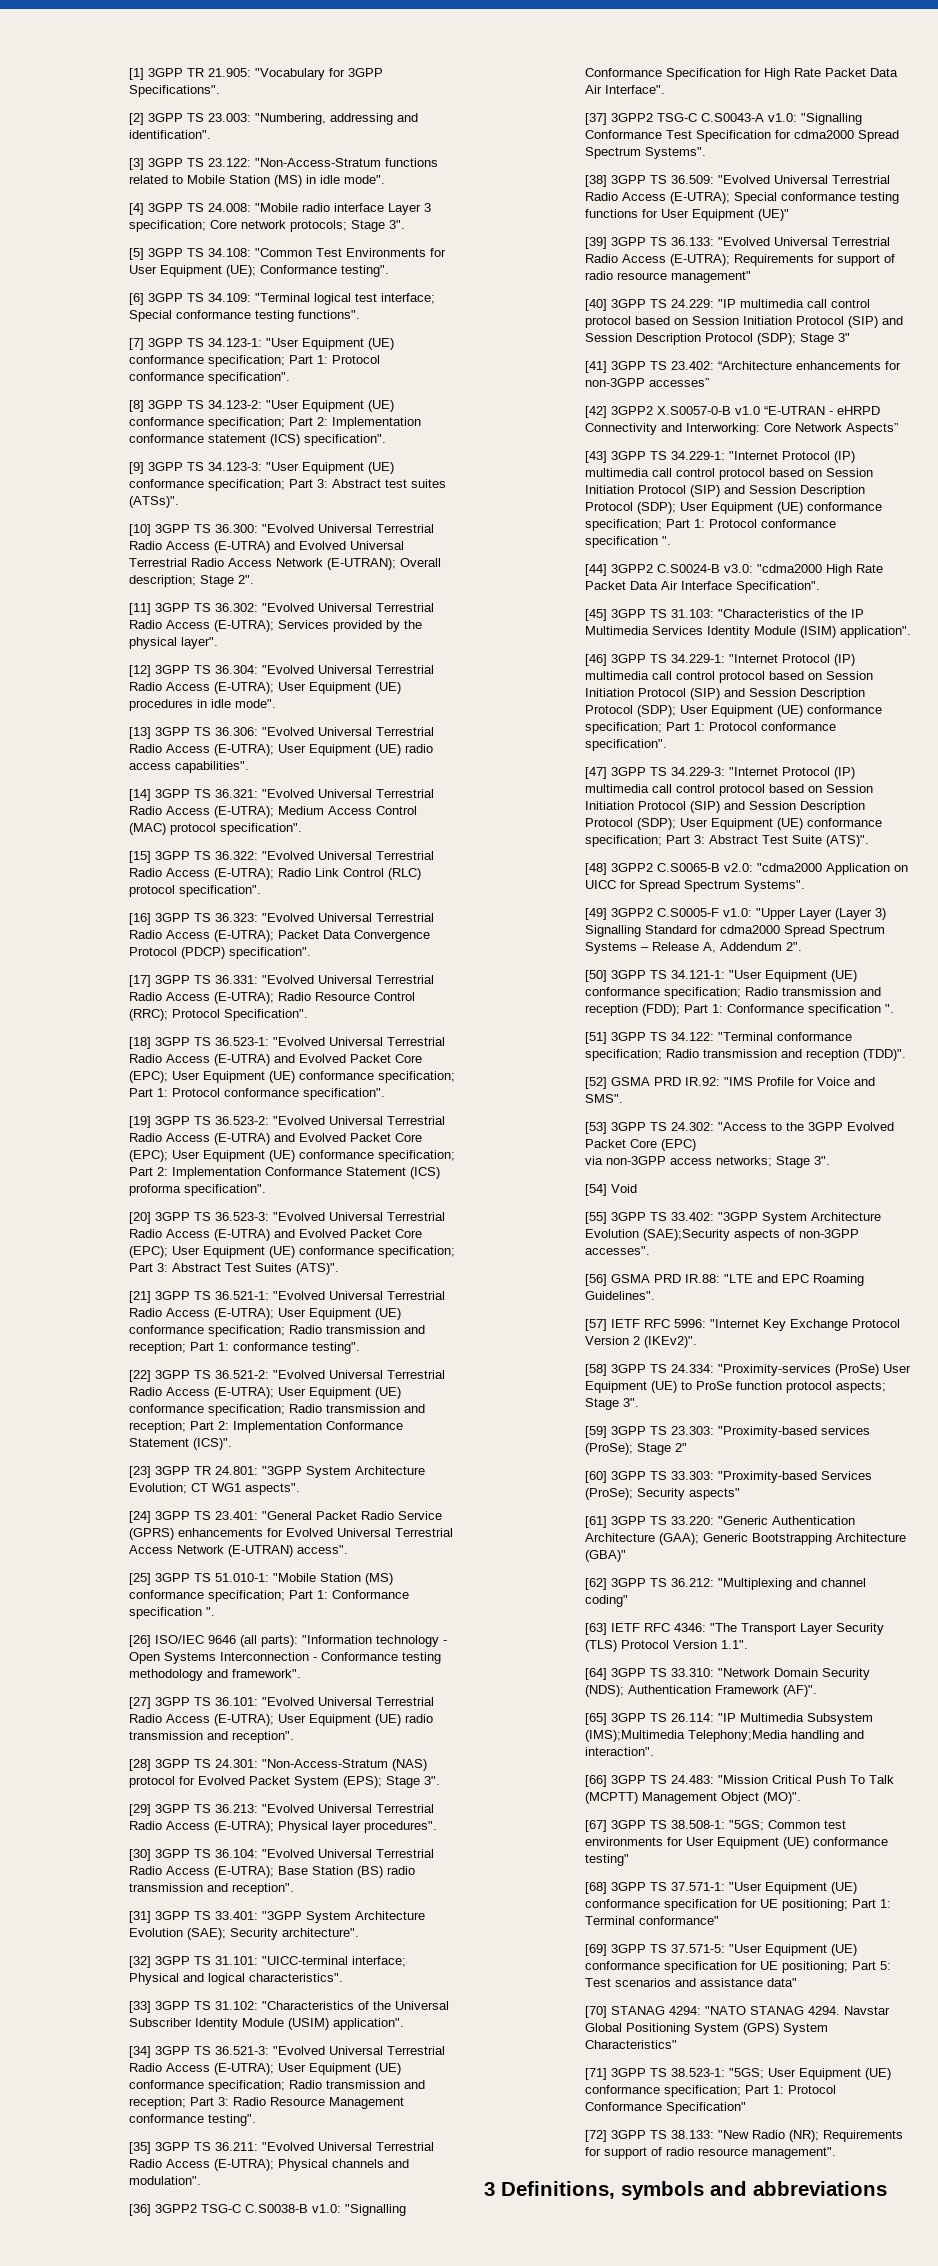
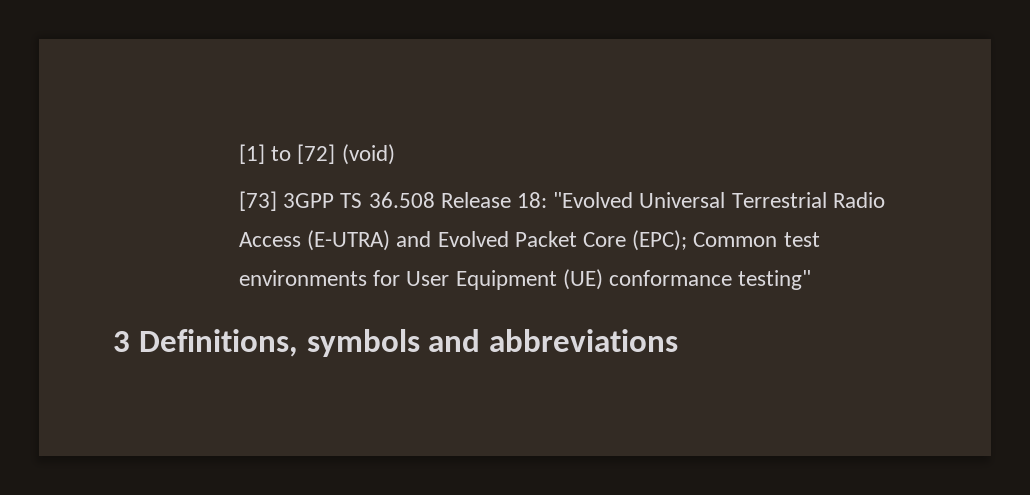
[147,68,383,80] [128,85,220,97] [128,113,418,125] [128,130,211,139] [128,158,438,170] [128,175,385,187] [128,203,431,215] [128,220,405,232] [128,248,446,260] [128,265,389,277] [128,293,435,305] [128,310,360,322] [128,338,394,350] [128,355,380,367] [128,372,290,384] [128,400,394,412] [128,417,421,429] [128,434,386,446] [128,462,394,474] [128,479,446,491] [128,496,179,508] [128,524,434,536] [128,541,404,553] [128,558,441,570] [128,575,254,587] [128,603,434,615] [128,620,422,632] [128,637,218,649] [128,665,434,677] [128,682,401,694] [128,699,276,711] [128,727,434,739] [128,744,433,756] [128,761,249,773] [128,789,434,801] [128,806,417,818] [128,823,302,835] [128,851,434,863] [128,868,421,880] [128,885,261,897] [128,913,434,925] [128,930,430,942] [128,947,311,959] [128,975,434,987] [128,992,415,1004] [128,1009,308,1021] [128,1037,269,1049] 3GPP TR 21.905: "Vocabulary for 3GPP Specifications". // [2] 3GPP TS 23.003: "Numbering, addressing and identification". // [3] 3GPP TS 23.122: "Non-Access-Stratum functions related to Mobile Station (MS) in idle mode". // [4] 3GPP TS 24.008: "Mobile radio interface Layer 3 specification; Core network protocols; Stage 3". // [5] 3GPP TS 34.108: "Common Test Environments for User Equipment (UE); Conformance testing". // [6] 3GPP TS 34.109: "Terminal logical test interface; Special conformance testing functions". // [7] 3GPP TS 34.123-1: "User Equipment (UE) conformance specification; Part 1: Protocol conformance specification". // [8] 3GPP TS 34.123-2: "User Equipment (UE) conformance specification; Part 2: Implementation conformance statement (ICS) specification". // [9] 3GPP TS 34.123-3: "User Equipment (UE) conformance specification; Part 3: Abstract test suites (ATSs)". // [10] 3GPP TS 36.300: "Evolved Universal Terrestrial Radio Access (E-UTRA) and Evolved Universal Terrestrial Radio Access Network (E-UTRAN); Overall description; Stage 2". // [11] 3GPP TS 36.302: "Evolved Universal Terrestrial Radio Access (E-UTRA); Services provided by the physical layer". // [12] 3GPP TS 36.304: "Evolved Universal Terrestrial Radio Access (E-UTRA); User Equipment (UE) procedures in idle mode". // [13] 3GPP TS 36.306: "Evolved Universal Terrestrial Radio Access (E-UTRA); User Equipment (UE) radio access capabilities". // [14] 3GPP TS 36.321: "Evolved Universal Terrestrial Radio Access (E-UTRA); Medium Access Control (MAC) protocol specification". // [15] 3GPP TS 36.322: "Evolved Universal Terrestrial Radio Access (E-UTRA); Radio Link Control (RLC) protocol specification". // [16] 3GPP TS 36.323: "Evolved Universal Terrestrial Radio Access (E-UTRA); Packet Data Convergence Protocol (PDCP) specification". // [17] 3GPP TS 36.331: "Evolved Universal Terrestrial Radio Access (E-UTRA); Radio Resource Control (RRC); Protocol Specification". // [18] 3GPP TS 36.523-1: -> [271,144,395,165] [238,191,547,211] to [72] (void) // [73] 3GPP TS 36.508 Release 18:
[171,1071,455,1083] [128,1088,385,1100] [128,1116,445,1128] [128,1133,422,1145] [128,1150,455,1162] [128,1167,440,1179] [128,1184,266,1196] [128,1212,445,1224] [128,1229,422,1241] [128,1246,455,1258] [128,1263,339,1275] [128,1291,445,1303] [128,1308,401,1320] [128,1325,425,1337] [128,1342,360,1354] [128,1370,445,1382] [128,1387,401,1399] [128,1404,425,1416] [128,1421,403,1433] [128,1438,232,1450] [128,1466,425,1478] [128,1483,300,1495] [128,1511,442,1523] [128,1528,453,1540] [128,1545,348,1557] [128,1573,393,1585] [128,1590,409,1602] [128,1607,215,1619] [128,1635,447,1647] [128,1652,441,1664] [128,1669,301,1681] [128,1697,434,1709] [128,1714,433,1726] [128,1731,294,1743] [128,1759,427,1771] [128,1776,440,1788] [128,1804,434,1816] [128,1821,437,1833] [128,1849,434,1861] [128,1866,415,1878] [128,1883,294,1895] [128,1911,425,1923] [128,1928,359,1940] [128,1956,406,1968] [128,1973,343,1985] [128,2001,449,2013] [128,2018,404,2030] [128,2046,445,2058] [128,2063,401,2075] [128,2080,425,2092] [128,2097,404,2109] [128,2114,256,2126] [128,2142,434,2154] [128,2159,409,2171] [128,2176,201,2185] [128,2204,406,2216] [584,68,898,80] [584,85,665,94] [584,113,862,125] [584,130,899,142] [584,147,706,159] [584,175,890,187] [584,192,899,204] [584,209,789,221] [584,237,890,249] [584,254,895,266] [584,271,751,283] [584,299,870,311] [584,316,903,328] [584,333,850,345] [584,361,901,373] [584,378,709,387] [584,406,880,418] [584,423,898,435] [584,451,855,463] [584,468,873,480] [584,485,865,497] [584,502,882,514] [584,519,836,531] [584,536,671,548] [584,564,883,576] [584,581,820,593] [584,609,864,621] [584,626,911,638] [584,654,855,666] [584,671,873,683] [584,688,865,700] [584,705,882,717] [584,722,836,734] [584,739,667,751] [584,767,855,779] [584,784,873,796] [584,801,865,813] [584,818,882,830] [584,835,869,847] [584,863,908,875] [584,880,805,892] [584,908,886,920] [584,925,885,937] [584,942,802,954] [584,970,857,982] [584,987,881,999] [584,1004,894,1016] [584,1032,852,1044] [584,1049,906,1061] [584,1077,875,1089] [584,1094,623,1103] [584,1122,894,1134] [584,1139,696,1151] [584,1156,830,1168] [584,1184,637,1196] [584,1212,881,1224] [584,1229,859,1241] [584,1246,650,1255] [584,1274,864,1286] [584,1291,655,1300] [584,1319,900,1331] [584,1336,697,1348] [584,1364,911,1376] [584,1381,886,1393] [584,1398,639,1410] [584,1426,870,1438] [584,1443,687,1455] [584,1471,872,1483] [584,1488,740,1500] [584,1516,855,1528] [584,1533,906,1545] [584,1550,626,1562] [584,1578,866,1590] [584,1595,628,1607] [584,1623,884,1635] [584,1640,748,1652] [584,1668,870,1680] [584,1685,817,1697] [584,1713,873,1725] [584,1730,864,1742] [584,1747,654,1756] [584,1775,894,1787] [584,1792,801,1804] [584,1820,764,1832] User Equipment (UE) conformance specification; Part 1: Protocol conformance specification". // [19] 3GPP TS 36.523-2: "Evolved Universal Terrestrial Radio Access (E-UTRA) and Evolved Packet Core (EPC); User Equipment (UE) conformance specification; Part 2: Implementation Conformance Statement (ICS) proforma specification". // [20] 3GPP TS 36.523-3: "Evolved Universal Terrestrial Radio Access (E-UTRA) and Evolved Packet Core (EPC); User Equipment (UE) conformance specification; Part 3: Abstract Test Suites (ATS)". // [21] 3GPP TS 36.521-1: "Evolved Universal Terrestrial Radio Access (E-UTRA); User Equipment (UE) conformance specification; Radio transmission and reception; Part 1: conformance testing". // [22] 3GPP TS 36.521-2: "Evolved Universal Terrestrial Radio Access (E-UTRA); User Equipment (UE) conformance specification; Radio transmission and reception; Part 2: Implementation Conformance Statement (ICS)". // [23] 3GPP TR 24.801: "3GPP System Architecture Evolution; CT WG1 aspects". // [24] 3GPP TS 23.401: "General Packet Radio Service (GPRS) enhancements for Evolved Universal Terrestrial Access Network (E-UTRAN) access". // [25] 3GPP TS 51.010-1: "Mobile Station (MS) conformance specification; Part 1: Conformance specification ". // [26] ISO/IEC 9646 (all parts): "Information technology - Open Systems Interconnection - Conformance testing methodology and framework". // [27] 3GPP TS 36.101: "Evolved Universal Terrestrial Radio Access (E-UTRA); User Equipment (UE) radio transmission and reception". // [28] 3GPP TS 24.301: "Non-Access-Stratum (NAS) protocol for Evolved Packet System (EPS); Stage 3". // [29] 3GPP TS 36.213: "Evolved Universal Terrestrial Radio Access (E-UTRA); Physical layer procedures". // [30] 3GPP TS 36.104: "Evolved Universal Terrestrial Radio Access (E-UTRA); Base Station (BS) radio transmission and reception". // [31] 3GPP TS 33.401: "3GPP System Architecture Evolution (SAE); Security architecture". // [32] 3GPP TS 31.101: "UICC-terminal interface; Physical and logical characteristics". // [33] 3GPP TS 31.102: "Characteristics of the Universal Subscriber Identity Module (USIM) application". // [34] 3GPP TS 36.521-3: "Evolved Universal Terrestrial Radio Access (E-UTRA); User Equipment (UE) conformance specification; Radio transmission and reception; Part 3: Radio Resource Management conformance testing". // [35] 3GPP TS 36.211: "Evolved Universal Terrestrial Radio Access (E-UTRA); Physical channels and modulation". // [36] 3GPP2 TSG-C C.S0038-B v1.0: "Signalling Conformance Specification for High Rate Packet Data Air Interface". // [37] 3GPP2 TSG-C C.S0043-A v1.0: "Signalling Conformance Test Specification for cdma2000 Spread Spectrum Systems". // [38] 3GPP TS 36.509: "Evolved Universal Terrestrial Radio Access (E-UTRA); Special conformance testing functions for User Equipment (UE)" // [39] 3GPP TS 36.133: "Evolved Universal Terrestrial Radio Access (E-UTRA); Requirements for support of radio resource management" // [40] 3GPP TS 24.229: "IP multimedia call control protocol based on Session Initiation Protocol (SIP) and Session Description Protocol (SDP); Stage 3" // [41] 3GPP TS 23.402: “Architecture enhancements for non-3GPP accesses” // [42] 3GPP2 X.S0057-0-B v1.0 “E-UTRAN - eHRPD Connectivity and Interworking: Core Network Aspects” // [43] 3GPP TS 34.229-1: "Internet Protocol (IP) multimedia call control protocol based on Session Initiation Protocol (SIP) and Session Description Protocol (SDP); User Equipment (UE) conformance specification; Part 1: Protocol conformance specification ". // [44] 3GPP2 C.S0024-B v3.0: "cdma2000 High Rate Packet Data Air Interface Specification". // [45] 3GPP TS 31.103: "Characteristics of the IP Multimedia Services Identity Module (ISIM) application". // [46] 3GPP TS 34.229-1: "Internet Protocol (IP) multimedia call control protocol based on Session Initiation Protocol (SIP) and Session Description Protocol (SDP); User Equipment (UE) conformance specification; Part 1: Protocol conformance specification". // [47] 3GPP TS 34.229-3: "Internet Protocol (IP) multimedia call control protocol based on Session Initiation Protocol (SIP) and Session Description Protocol (SDP); User Equipment (UE) conformance specification; Part 3: Abstract Test Suite (ATS)". // [48] 3GPP2 C.S0065-B v2.0: "cdma2000 Application on UICC for Spread Spectrum Systems". // [49] 3GPP2 C.S0005-F v1.0: "Upper Layer (Layer 3) Signalling Standard for cdma2000 Spread Spectrum Systems – Release A, Addendum 2". // [50] 3GPP TS 34.121-1: "User Equipment (UE) conformance specification; Radio transmission and reception (FDD); Part 1: Conformance specification ". // [51] 3GPP TS 34.122: "Terminal conformance specification; Radio transmission and reception (TDD)". // [52] GSMA PRD IR.92: "IMS Profile for Voice and SMS". // [53] 3GPP TS 24.302: "Access to the 3GPP Evolved Packet Core (EPC) // via non-3GPP access networks; Stage 3". // [54] Void // [55] 3GPP TS 33.402: "3GPP System Architecture Evolution (SAE);Security aspects of non-3GPP accesses". // [56] GSMA PRD IR.88: "LTE and EPC Roaming Guidelines". // [57] IETF RFC 5996: "Internet Key Exchange Protocol Version 2 (IKEv2)". // [58] 3GPP TS 24.334: "Proximity-services (ProSe) User Equipment (UE) to ProSe function protocol aspects; Stage 3". // [59] 3GPP TS 23.303: "Proximity-based services (ProSe); Stage 2" // [60] 3GPP TS 33.303: "Proximity-based Services (ProSe); Security aspects" // [61] 3GPP TS 33.220: "Generic Authentication Architecture (GAA); Generic Bootstrapping Architecture (GBA)" // [62] 3GPP TS 36.212: "Multiplexing and channel coding" // [63] IETF RFC 4346: "The Transport Layer Security (TLS) Protocol Version 1.1". // [64] 3GPP TS 33.310: "Network Domain Security (NDS); Authentication Framework (AF)". // [65] 3GPP TS 26.114: "IP Multimedia Subsystem (IMS);Multimedia Telephony;Media handling and interaction". // [66] 3GPP TS 24.483: "Mission Critical Push To Talk (MCPTT) Management Object (MO)". // [67] 3GPP TS 38.508-1: "5GS; -> (688, 240) none
[584,1882,857,1894] [584,1899,891,1911] [584,1916,719,1925] [584,1944,857,1956] [584,1961,891,1973] [584,1978,797,1987] [584,2006,890,2018] [584,2023,828,2035] [584,2040,677,2049] [584,2068,891,2080] [584,2085,836,2097] [584,2102,746,2114] [584,2130,903,2142] [584,2147,836,2159] // [68] 3GPP TS 37.571-1: "User Equipment (UE) conformance specification for UE positioning; Part 1: Terminal conformance" // [69] 3GPP TS 37.571-5: "User Equipment (UE) conformance specification for UE positioning; Part 5: Test scenarios and assistance data" // [70] STANAG 4294: "NATO STANAG 4294. Navstar Global Positioning System (GPS) System Characteristics" // [71] 3GPP TS 38.523-1: "5GS; User Equipment (UE) conformance specification; Part 1: Protocol Conformance Specification" // [72] 3GPP TS 38.133: "New Radio (NR); Requirements for support of radio resource management". -> (812, 280) none

